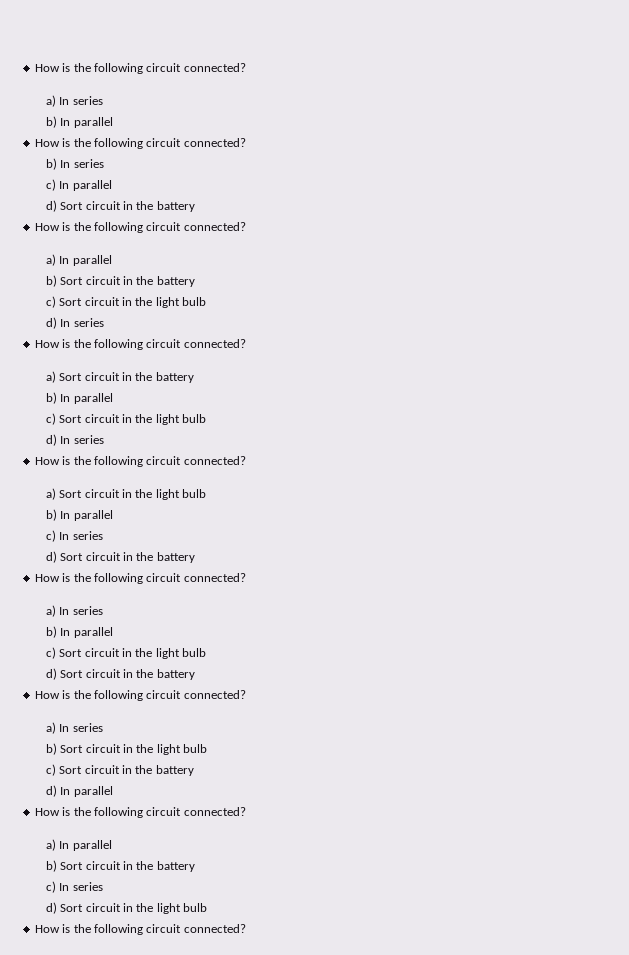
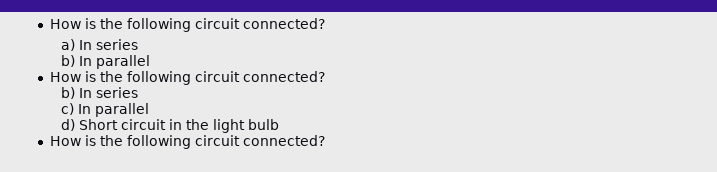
[60,201,195,212] [34,222,246,233] [45,254,112,266] [45,275,195,287] [45,296,207,308] [45,317,104,329] [34,339,246,350] [45,371,194,383] [45,392,113,404] [45,413,207,425] [45,434,104,446] [34,456,246,467] [45,488,207,500] [45,509,113,521] [45,530,103,542] [45,551,195,563] [34,573,246,584] [45,605,103,617] [45,626,113,638] [45,647,207,659] [45,668,195,680] [34,690,246,701] [45,722,103,734] [45,743,208,755] [45,764,194,776] [45,785,113,797] [34,807,246,818] [45,839,112,851] [45,860,195,872] [45,881,103,893] [45,902,84,914] Sort circuit in the battery // How is the following circuit connected? // a) In parallel // b) Sort circuit in the battery // c) Sort circuit in the light bulb // d) In series // How is the following circuit connected? // a) Sort circuit in the battery // b) In parallel // c) Sort circuit in the light bulb // d) In series // How is the following circuit connected? // a) Sort circuit in the light bulb // b) In parallel // c) In series // d) Sort circuit in the battery // How is the following circuit connected? // a) In series // b) In parallel // c) Sort circuit in the light bulb // d) Sort circuit in the battery // How is the following circuit connected? // a) In series // b) Sort circuit in the light bulb // c) Sort circuit in the battery // d) In parallel // How is the following circuit connected? // a) In parallel // b) Sort circuit in the battery // c) In series // d) Sort -> [79,119,119,130] Short

